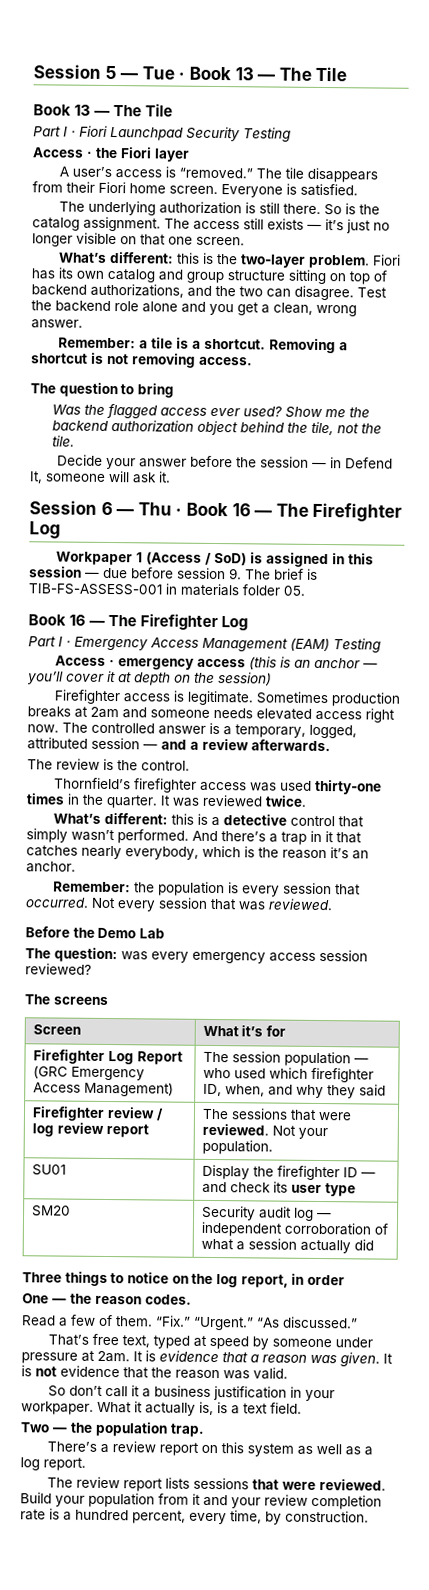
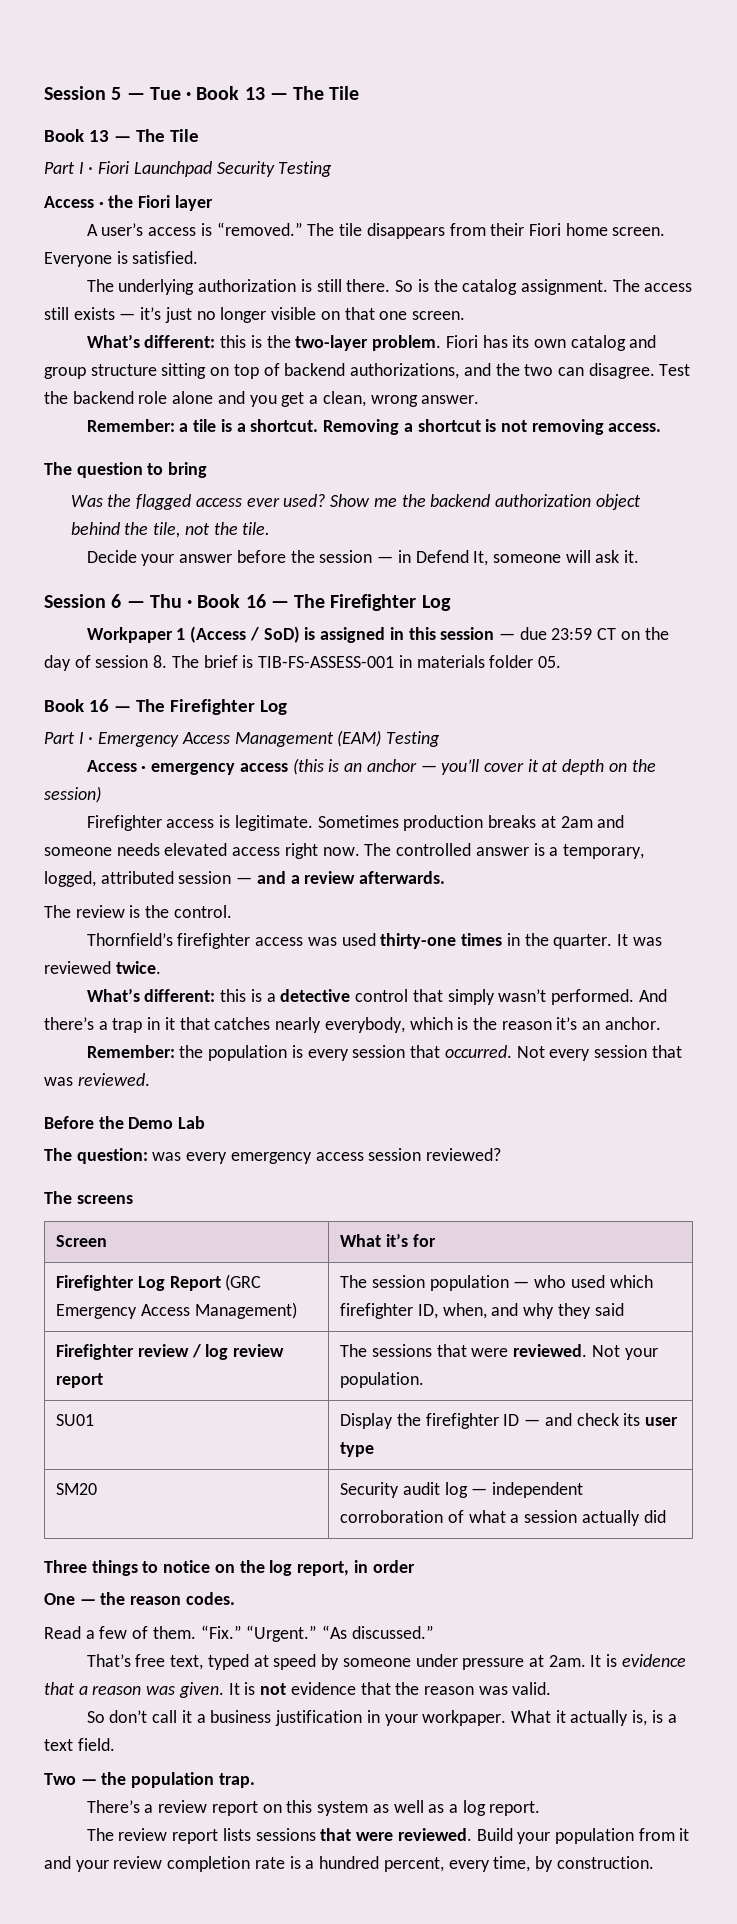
[131,567,242,580] before session 9. -> [551,627,669,640] [44,655,168,671] 23:59 CT on the day of session 8.

